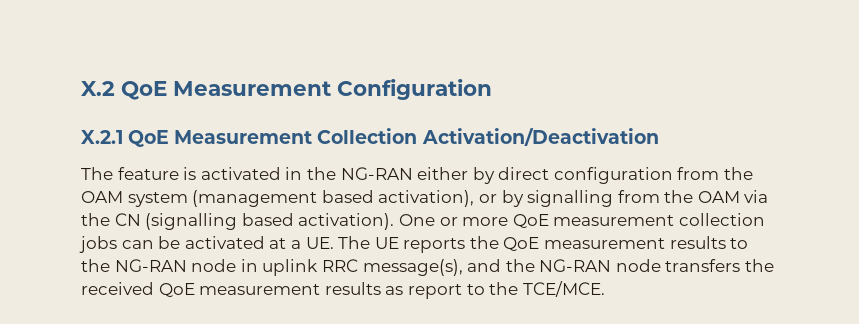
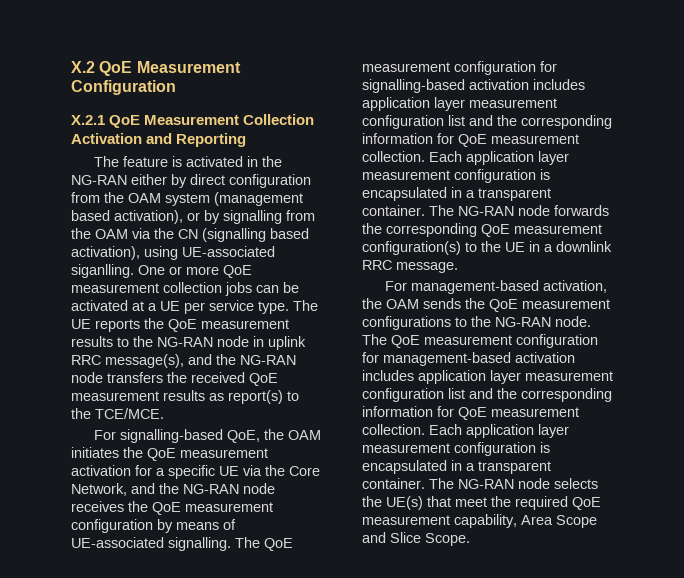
[421,128,659,146] Activation/Deactivation -> [71,133,247,147] Activation and Reporting
[298,213,395,230] activation). -> [71,246,275,260] [71,264,134,278] activation), using UE-associated siganlling.
[305,237,334,249] UE. -> [160,300,289,314] UE per service type.
[407,284,462,299] report -> [228,390,283,404] report(s)
(605, 289) none -> [93,429,321,443] [71,447,268,461] [71,465,320,479] [71,483,275,496] [71,501,273,515] [71,519,236,533] [71,537,293,551] [362,61,557,75] [362,79,585,93] [362,97,557,111] [362,115,612,129] [362,133,579,147] [362,151,569,165] [362,169,550,183] [362,187,551,201] [362,205,609,216] [362,223,602,237] [362,241,612,255] [362,260,458,273] [384,280,607,294] [362,298,610,312] [362,316,591,330] [362,334,598,348] [362,352,575,366] [362,370,613,384] [362,388,612,402] [362,406,579,420] [362,424,569,438] [362,442,550,456] [362,460,551,474] [362,478,598,489] [362,496,601,510] [362,514,597,528] [362,532,470,546] // For signalling-based QoE, the OAM initiates the QoE measurement activation for a specific UE via the Core Network, and the NG-RAN node receives the QoE measurement configuration by means of UE-associated signalling. The QoE measurement configuration for signalling-based activation includes application layer measurement configuration list and the corresponding information for QoE measurement collection. Each application layer measurement configuration is encapsulated in a transparent container. The NG-RAN node forwards the corresponding QoE measurement configuration(s) to the UE in a downlink RRC message. // For management-based activation, the OAM sends the QoE measurement configurations to the NG-RAN node. The QoE measurement configuration for management-based activation includes application layer measurement configuration list and the corresponding information for QoE measurement collection. Each application layer measurement configuration is encapsulated in a transparent container. The NG-RAN node selects the UE(s) that meet the required QoE measurement capability, Area Scope and Slice Scope.

